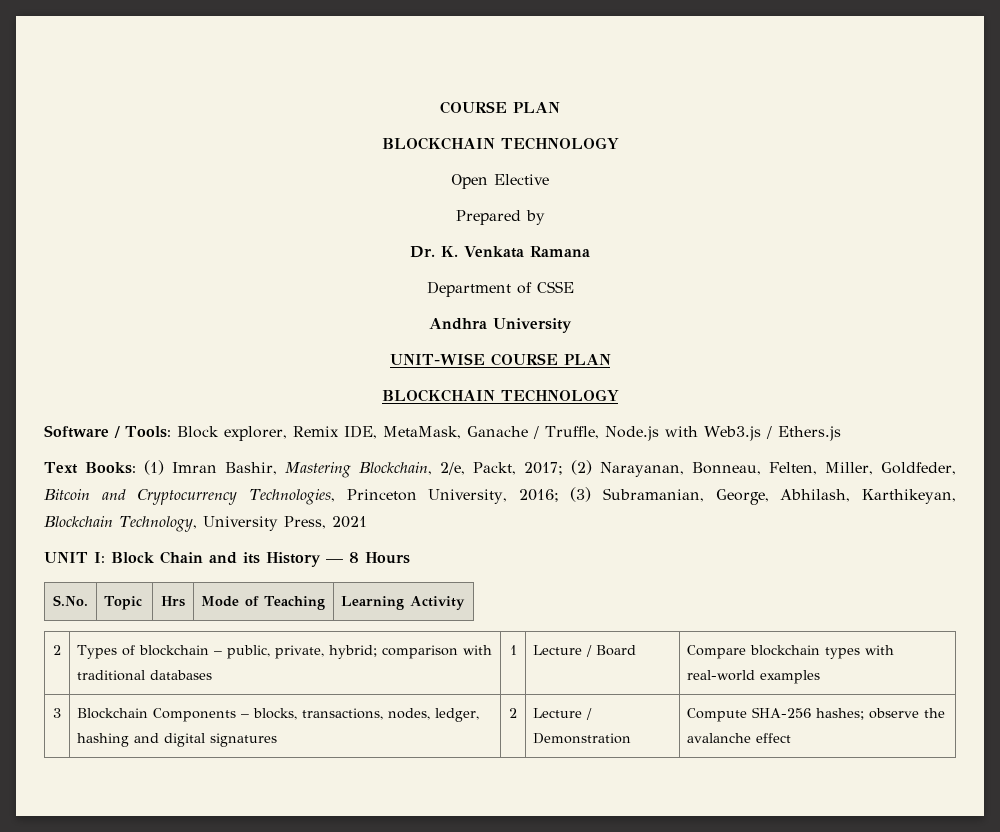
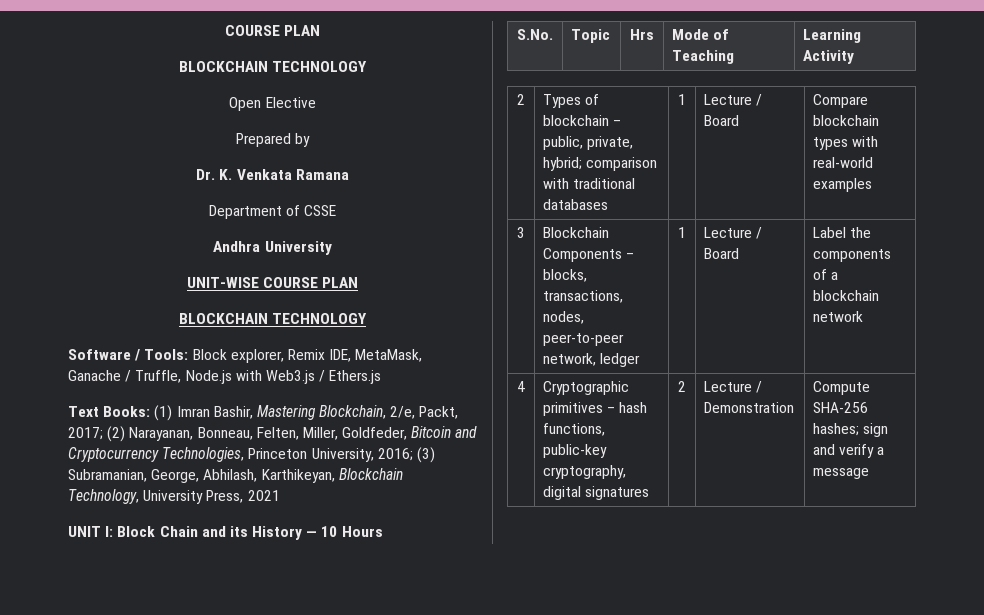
[349,552,359,563] 8 -> [321,526,338,537] 10
[435,708,480,722] [77,733,160,747] ledger, hashing and -> [543,333,625,346] [543,353,641,367] [678,227,686,238] [704,227,763,239] [704,248,740,259] [813,227,872,238] [813,249,892,262] [813,269,839,280] [813,290,880,301] [813,311,864,322] [517,381,525,392] [543,381,630,395] [543,402,648,416] [543,423,606,436] [543,444,608,458] [543,465,627,479] peer-to-peer network, ledger | 1 | Lecture / Board | Label the components of a blockchain network // 4 | Cryptographic primitives – hash functions, public-key cryptography,
[869,708,946,719] [687,733,792,743] observe the avalanche effect -> [863,423,889,437] [813,444,885,458] [813,468,870,479] sign and verify a message

